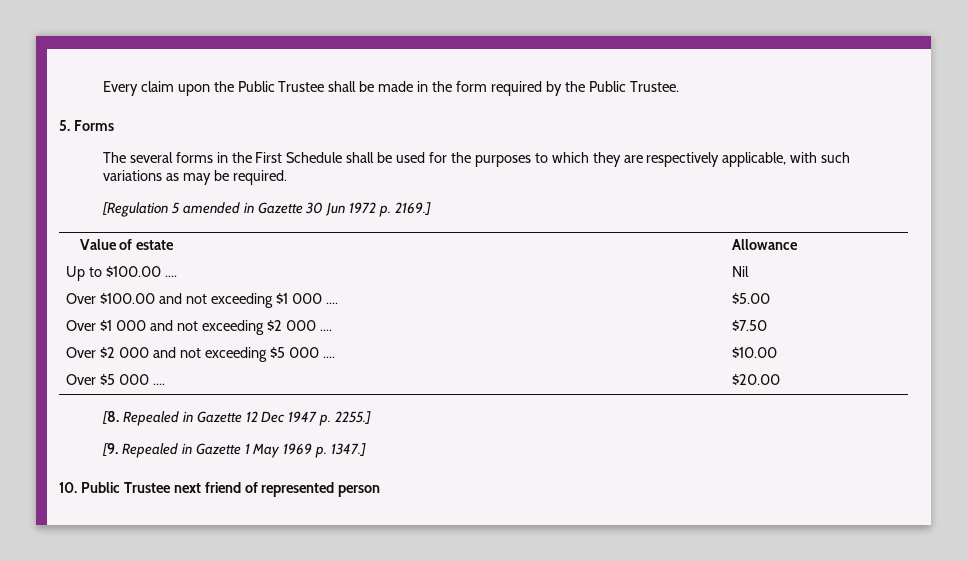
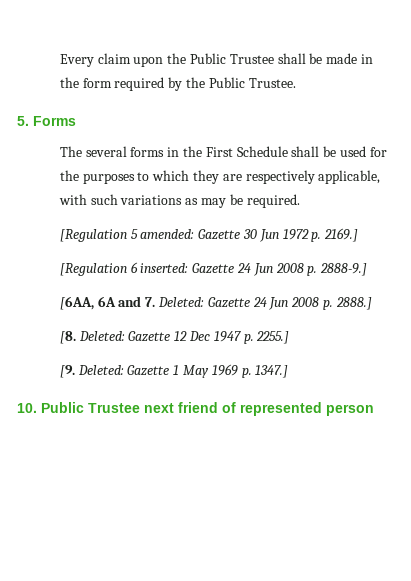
[182,202,254,214] amended in -> [140,229,195,239] amended:
[79,239,175,250] [732,239,799,250] [66,266,178,281] [732,266,750,277] [66,293,338,308] [732,293,771,304] [66,320,332,335] [732,320,768,331] [66,347,335,362] [732,347,778,358] [66,374,166,385] [732,374,781,385] // Value of estate | Allowance // Up to $100.00 .... | Nil // Over $100.00 and not exceeding $1 000 .... | $5.00 // Over $1 000 and not exceeding $2 000 .... | $7.50 // Over $2 000 and not exceeding $5 000 .... | $10.00 // Over $5 000 .... | $20.00 -> [59,262,368,276] [59,296,372,310] // [Regulation 6 inserted: Gazette 24 Jun 2008 p. 2888-9.] // [6AA, 6A and 7. Deleted: Gazette 24 Jun 2008 p. 2888.]
[122,411,193,426] Repealed in -> [78,331,125,341] Deleted:
[121,443,192,458] Repealed in -> [77,365,124,375] Deleted:

